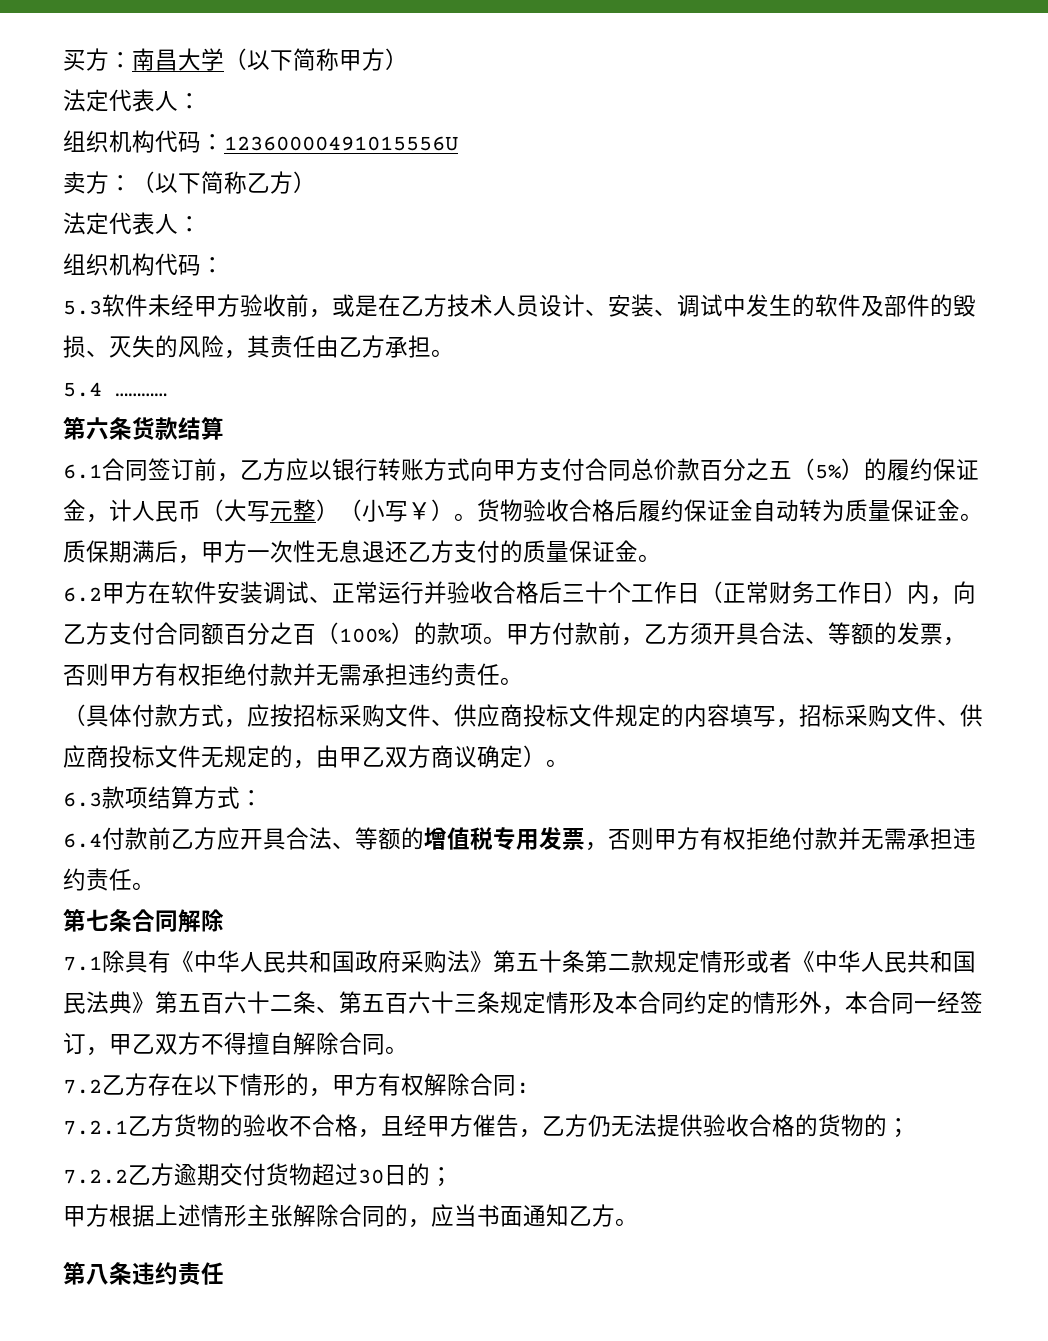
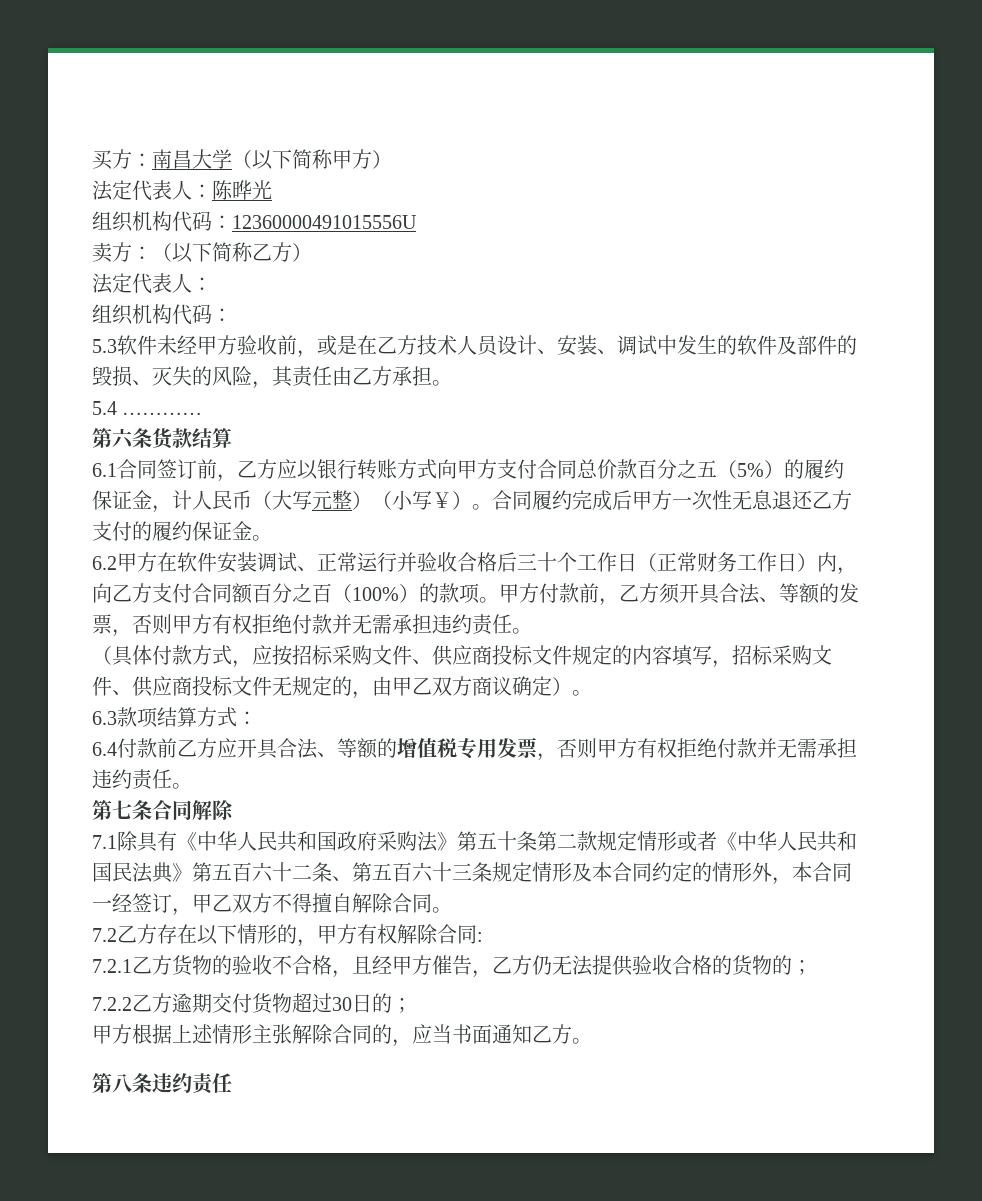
(201, 101) none -> [212,180,272,200] 陈晔光
[477,499,983,522] [63,540,201,564] 货物验收合格后履约保证金自动转为质量保证金。质保期满后， -> [492,490,632,511] 合同履约完成后
[523,540,569,563] 质量 -> [152,521,192,541] 履约

